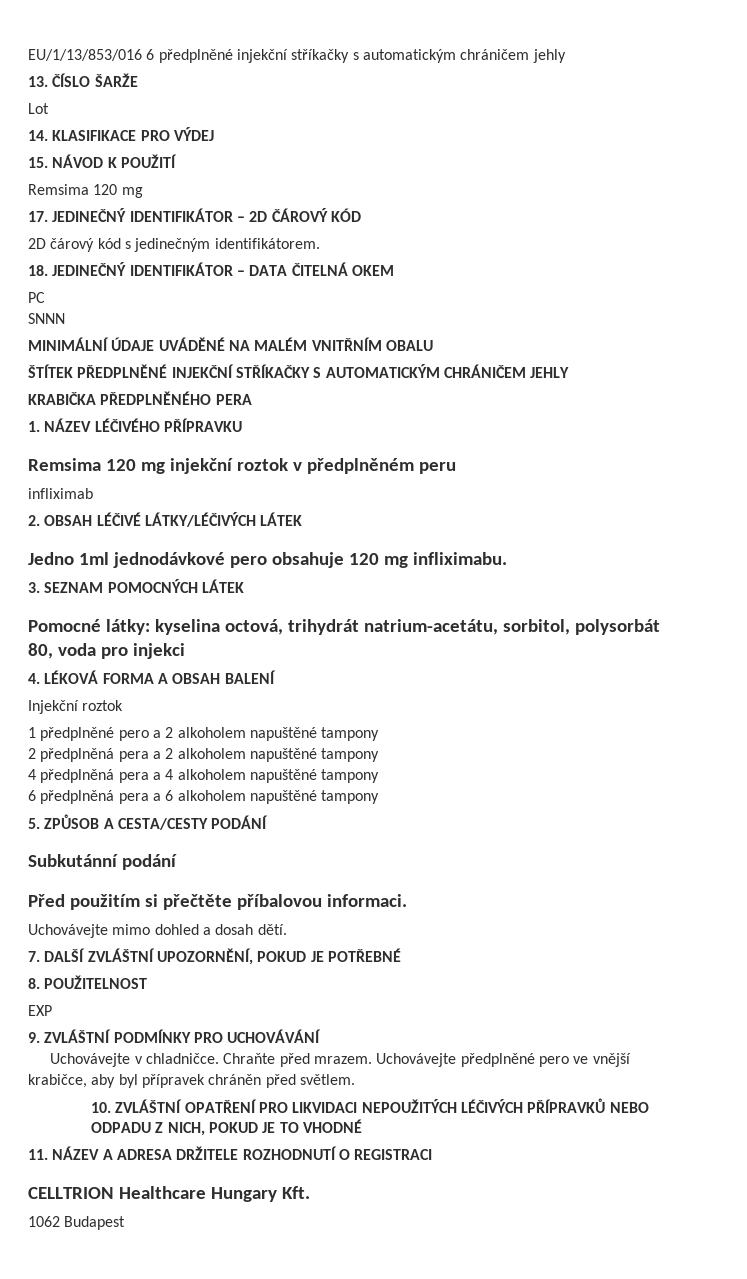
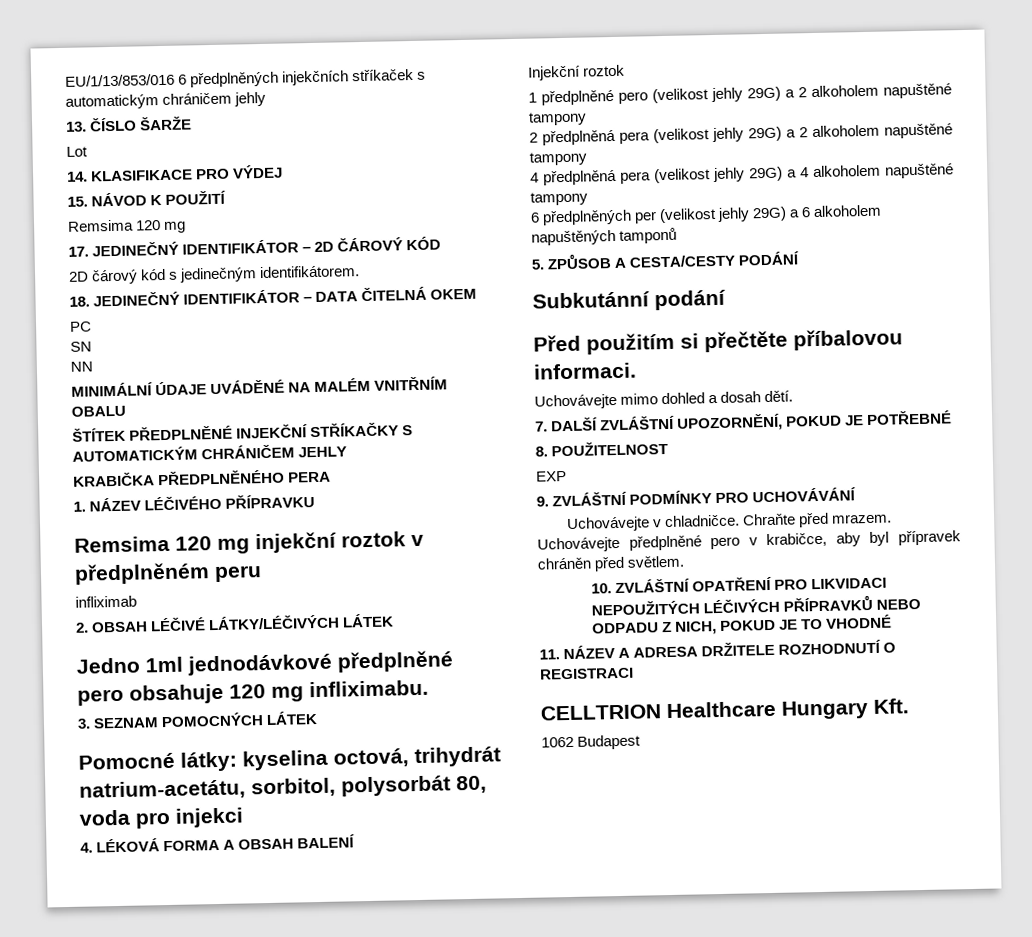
[158,49,350,63] předplněné injekční stříkačky -> [190,68,415,88] předplněných injekčních stříkaček
[28,313,65,324] SNNN -> [70,341,92,352] [70,361,93,372] SN // NN
(225, 560) none -> [337,650,454,673] předplněné
(149, 735) none -> [652,86,781,104] (velikost jehly 29G)
(149, 756) none -> [653,126,782,144] (velikost jehly 29G)
(149, 777) none -> [654,166,783,184] (velikost jehly 29G)
[40,790,149,804] předplněná pera -> [542,206,788,226] předplněných per (velikost jehly 29G)
[249,790,380,804] napuštěné tampony -> [531,227,678,246] napuštěných tamponů
[573,1053,631,1067] ve vnější -> [748,537,758,546] v

